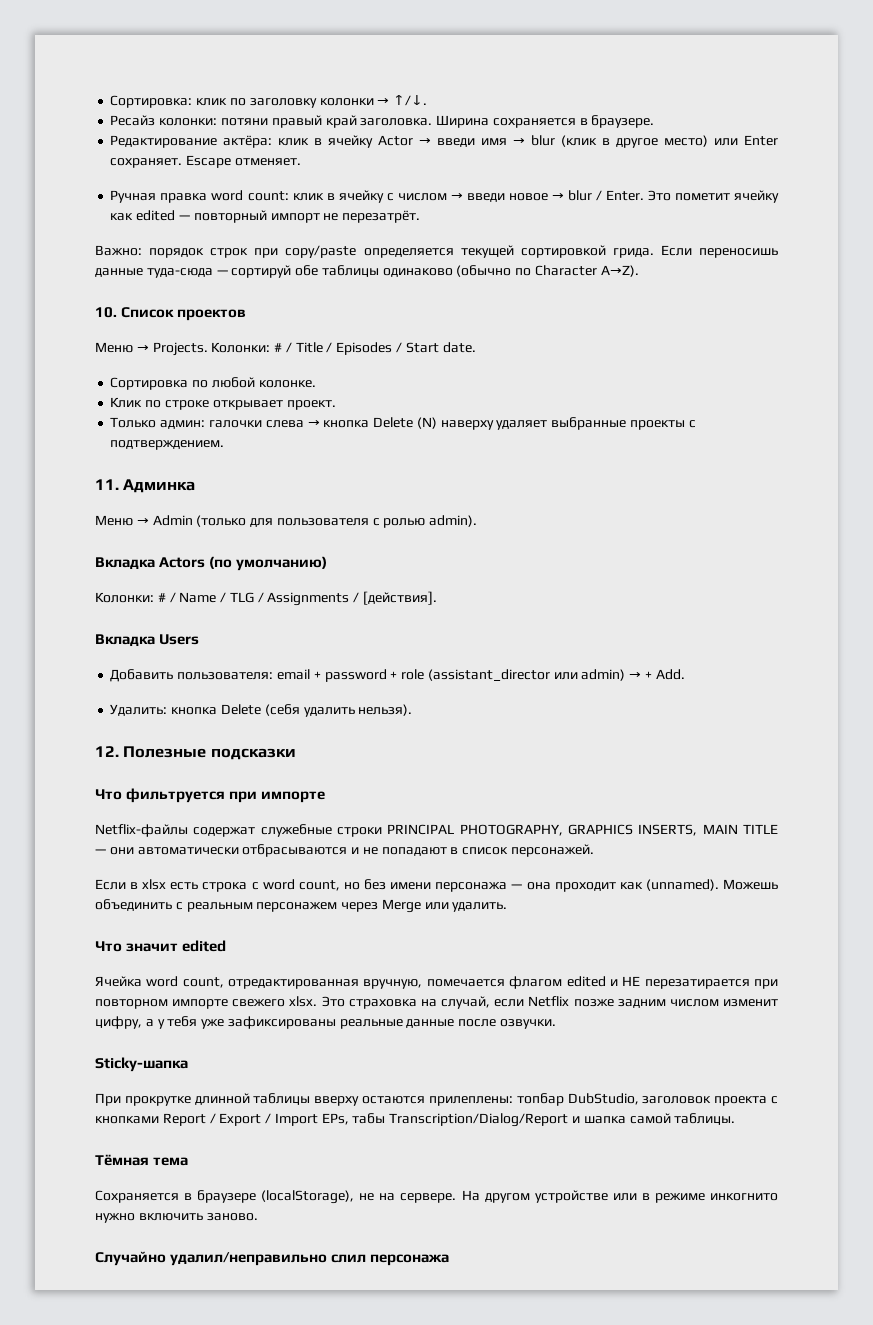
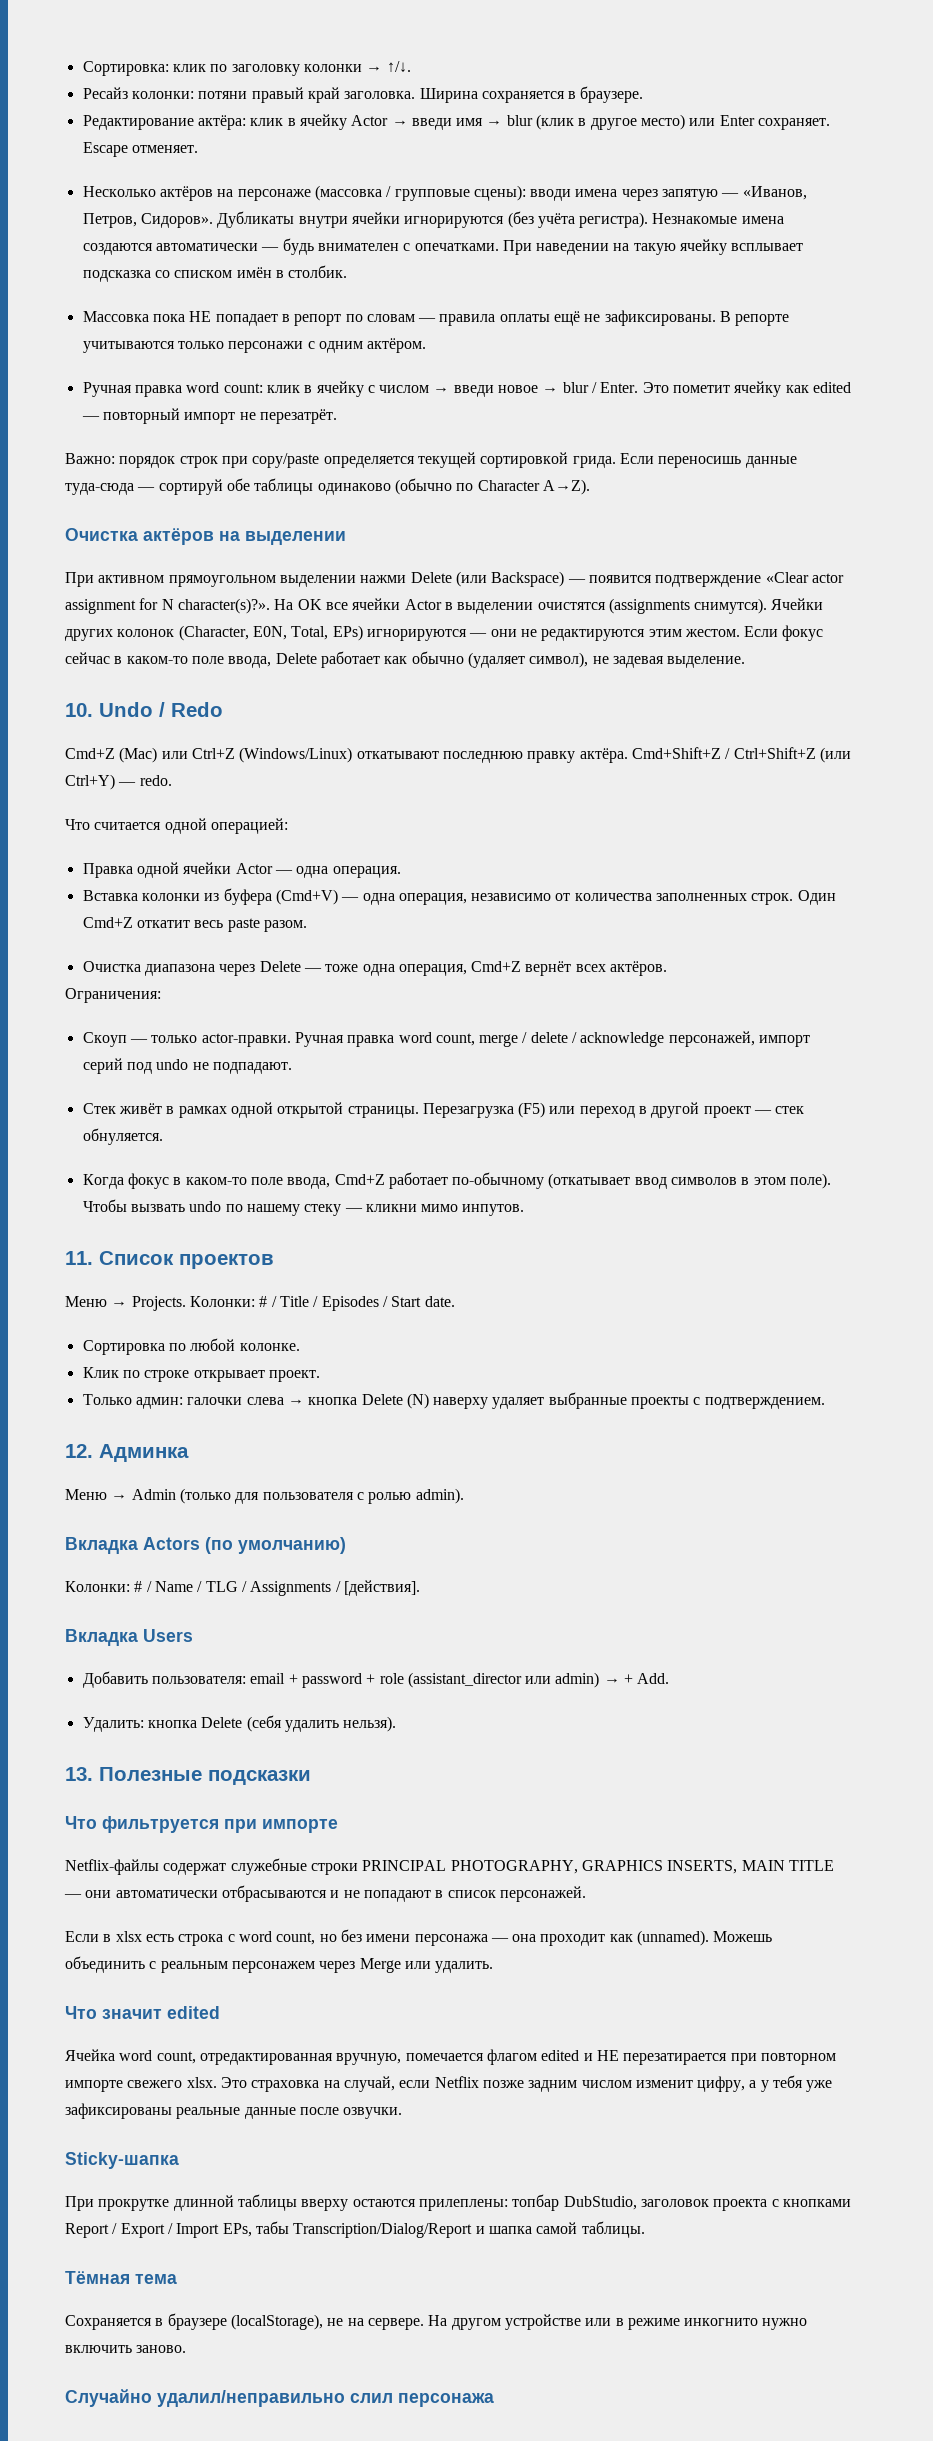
(301, 162) none -> [82,185,807,201] [82,211,784,228] [82,238,804,255] [82,265,348,282] [82,310,790,326] [82,338,427,353] // Несколько актёров на персонаже (массовка / групповые сцены): вводи имена через запятую — «Иванов, Петров, Сидоров». Дубликаты внутри ячейки игнорируются (без учёта регистра). Незнакомые имена создаются автоматически — будь внимателен с опечатками. При наведении на такую ячейку всплывает подсказка со списком имён в столбик. // Массовка пока НЕ попадает в репорт по словам — правила оплаты ещё не зафиксированы. В репорте учитываются только персонажи с одним актёром.
[95,307,117,318] 10. -> [65,528,346,545] [65,571,844,587] [65,598,824,614] [65,625,824,641] [65,651,746,668] [65,702,223,717] [65,747,851,763] [65,774,172,790] [65,818,288,834] [82,862,401,878] [82,888,836,905] [82,917,307,932] [82,961,668,976] [65,988,161,1003] [82,1031,811,1047] [82,1058,292,1074] [82,1102,805,1118] [82,1128,163,1145] [82,1172,832,1189] [82,1199,525,1216] [65,1251,93,1265] Очистка актёров на выделении // При активном прямоугольном выделении нажми Delete (или Backspace) — появится подтверждение «Clear actor assignment for N character(s)?». На OK все ячейки Actor в выделении очистятся (assignments снимутся). Ячейки других колонок (Character, E0N, Total, EPs) игнорируются — они не редактируются этим жестом. Если фокус сейчас в каком-то поле ввода, Delete работает как обычно (удаляет символ), не задевая выделение. // 10. Undo / Redo // Cmd+Z (Mac) или Ctrl+Z (Windows/Linux) откатывают последнюю правку актёра. Cmd+Shift+Z / Ctrl+Shift+Z (или Ctrl+Y) — redo. // Что считается одной операцией: // Правка одной ячейки Actor — одна операция. // Вставка колонки из буфера (Cmd+V) — одна операция, независимо от количества заполненных строк. Один Cmd+Z откатит весь paste разом. // Очистка диапазона через Delete — тоже одна операция, Cmd+Z вернёт всех актёров. // Ограничения: // Скоуп — только actor-правки. Ручная правка word count, merge / delete / acknowledge персонажей, импорт серий под undo не подпадают. // Стек живёт в рамках одной открытой страницы. Перезагрузка (F5) или переход в другой проект — стек обнуляется. // Когда фокус в каком-то поле ввода, Cmd+Z работает по-обычному (откатывает ввод символов в этом поле). Чтобы вызвать undo по нашему стеку — кликни мимо инпутов. // 11.
[95,479,119,490] 11. -> [65,1444,93,1458] 12.
[95,746,119,757] 12. -> [65,1767,93,1781] 13.

